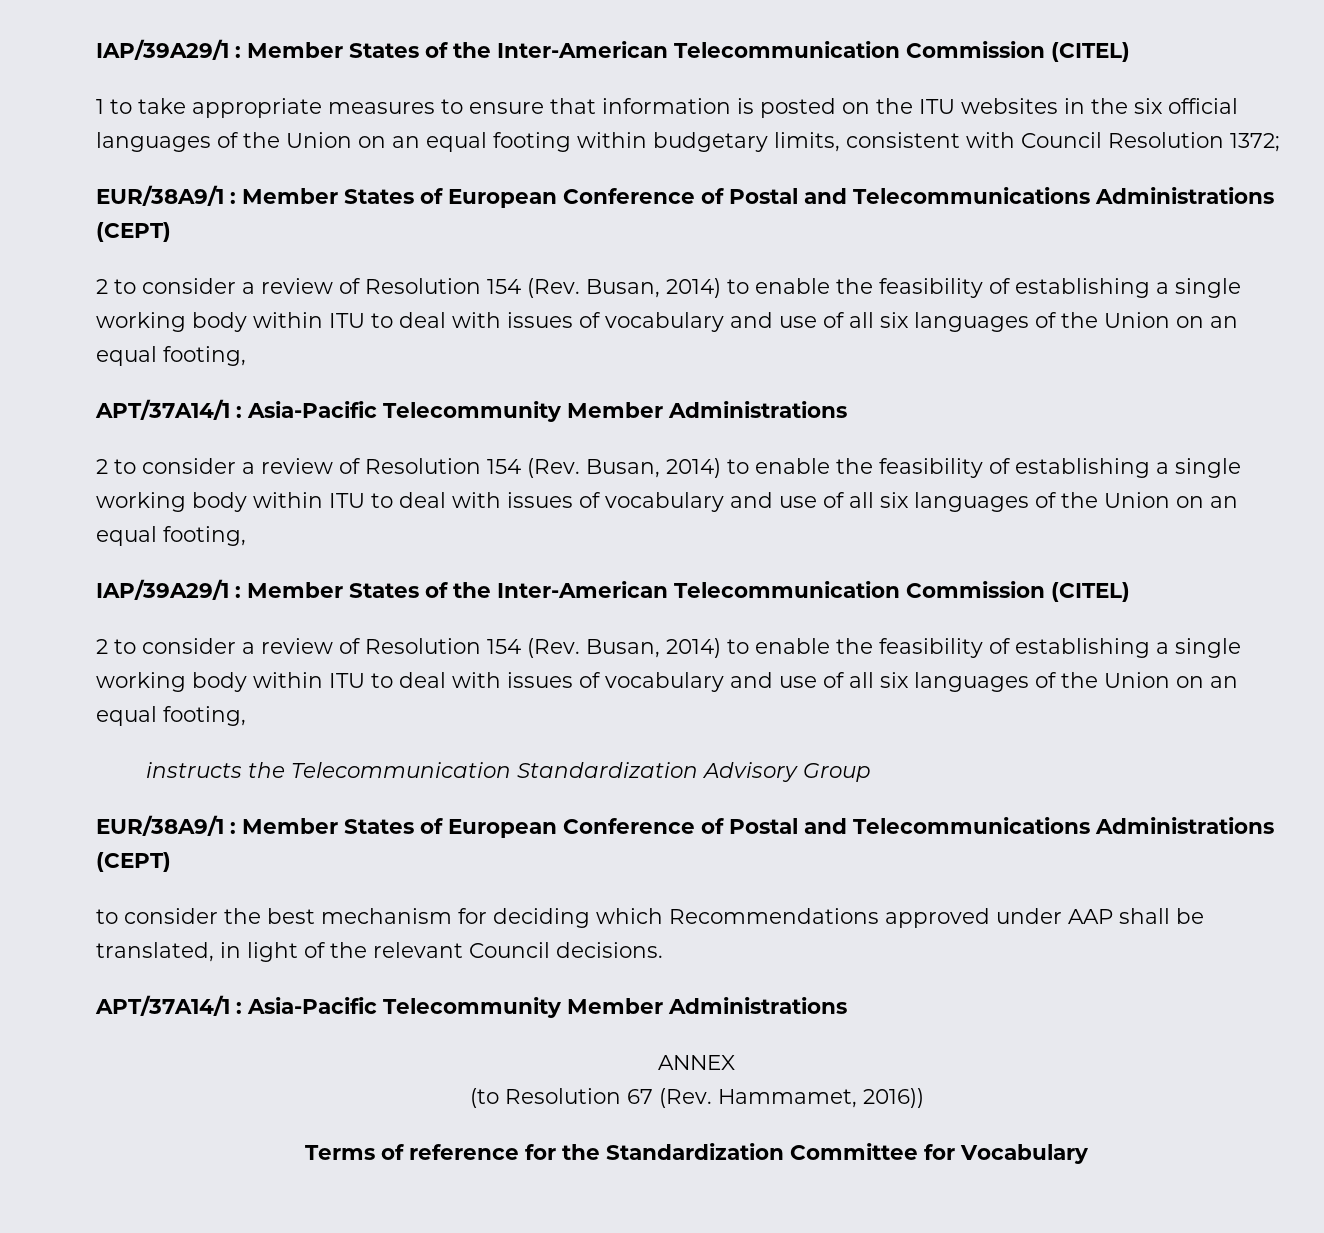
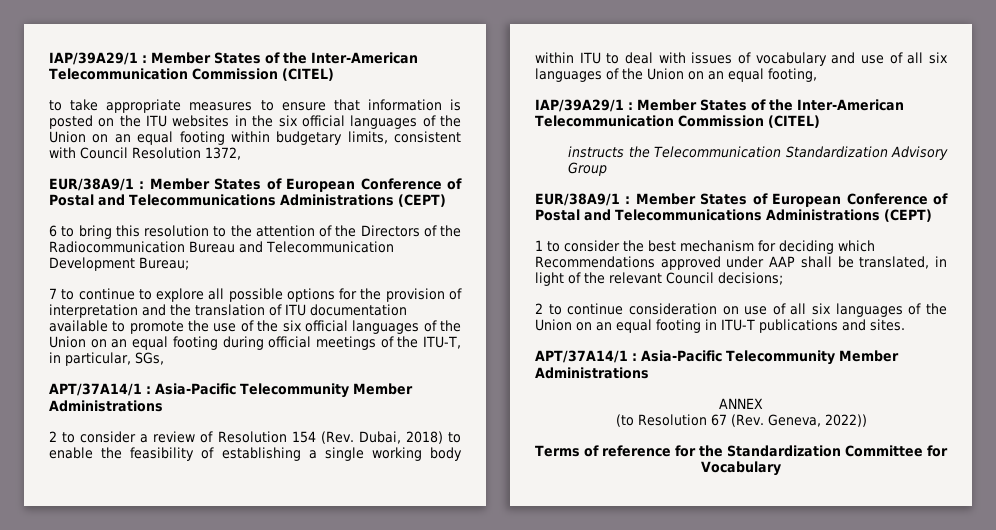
[96,99,104,114] 1 -> (334, 74) none
[1230,133,1280,152] 1372; -> [205,147,241,160] 1372,
[96,278,1241,298] [96,312,1238,332] [96,346,246,366] 2 to consider a review of Resolution 154 (Rev. Busan, 2014) to enable the feasibility of establishing a single working body within ITU to deal with issues of vocabulary and use of all six languages of the Union on an equal footing, -> [49,225,461,239] [49,241,394,253] [49,257,189,271] [49,288,462,302] [49,304,407,318] [49,320,462,334] [49,336,462,350] [49,352,164,366] 6 to bring this resolution to the attention of the Directors of the Radiocommunication Bureau and Telecommunication Development Bureau; // 7 to continue to explore all possible options for the provision of interpretation and the translation of ITU documentation available to promote the use of the six official languages of the Union on an equal footing during official meetings of the ITU-T, in particular, SGs,
[586,458,721,478] Busan, 2014) -> [358,431,443,444] Dubai, 2018)
[96,638,1241,658] [96,672,1238,692] [96,706,246,726] // 2 to consider a review of Resolution 154 (Rev. Busan, 2014) to enable the feasibility of establishing a single working body within ITU to deal with issues of vocabulary and use of all six languages of the Union on an equal footing, -> (820, 121) none
(171, 862) none -> [535,240,543,251] 1
[556,942,663,958] decisions. -> [718,272,783,285] [535,303,947,317] [535,319,905,333] decisions; // 2 to continue consideration on use of all six languages of the Union on an equal footing in ITU-T publications and sites.
[717,1088,924,1108] Hammamet, 2016)) -> [767,414,867,427] Geneva, 2022))

